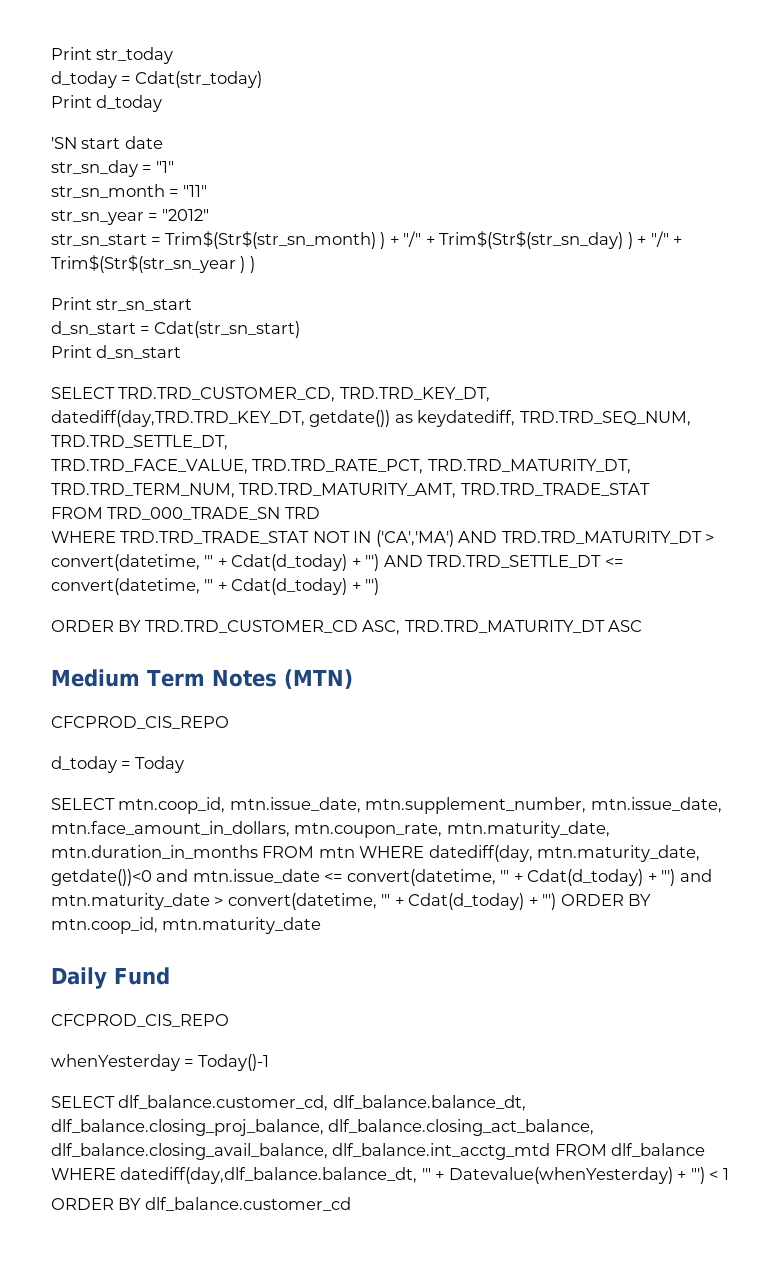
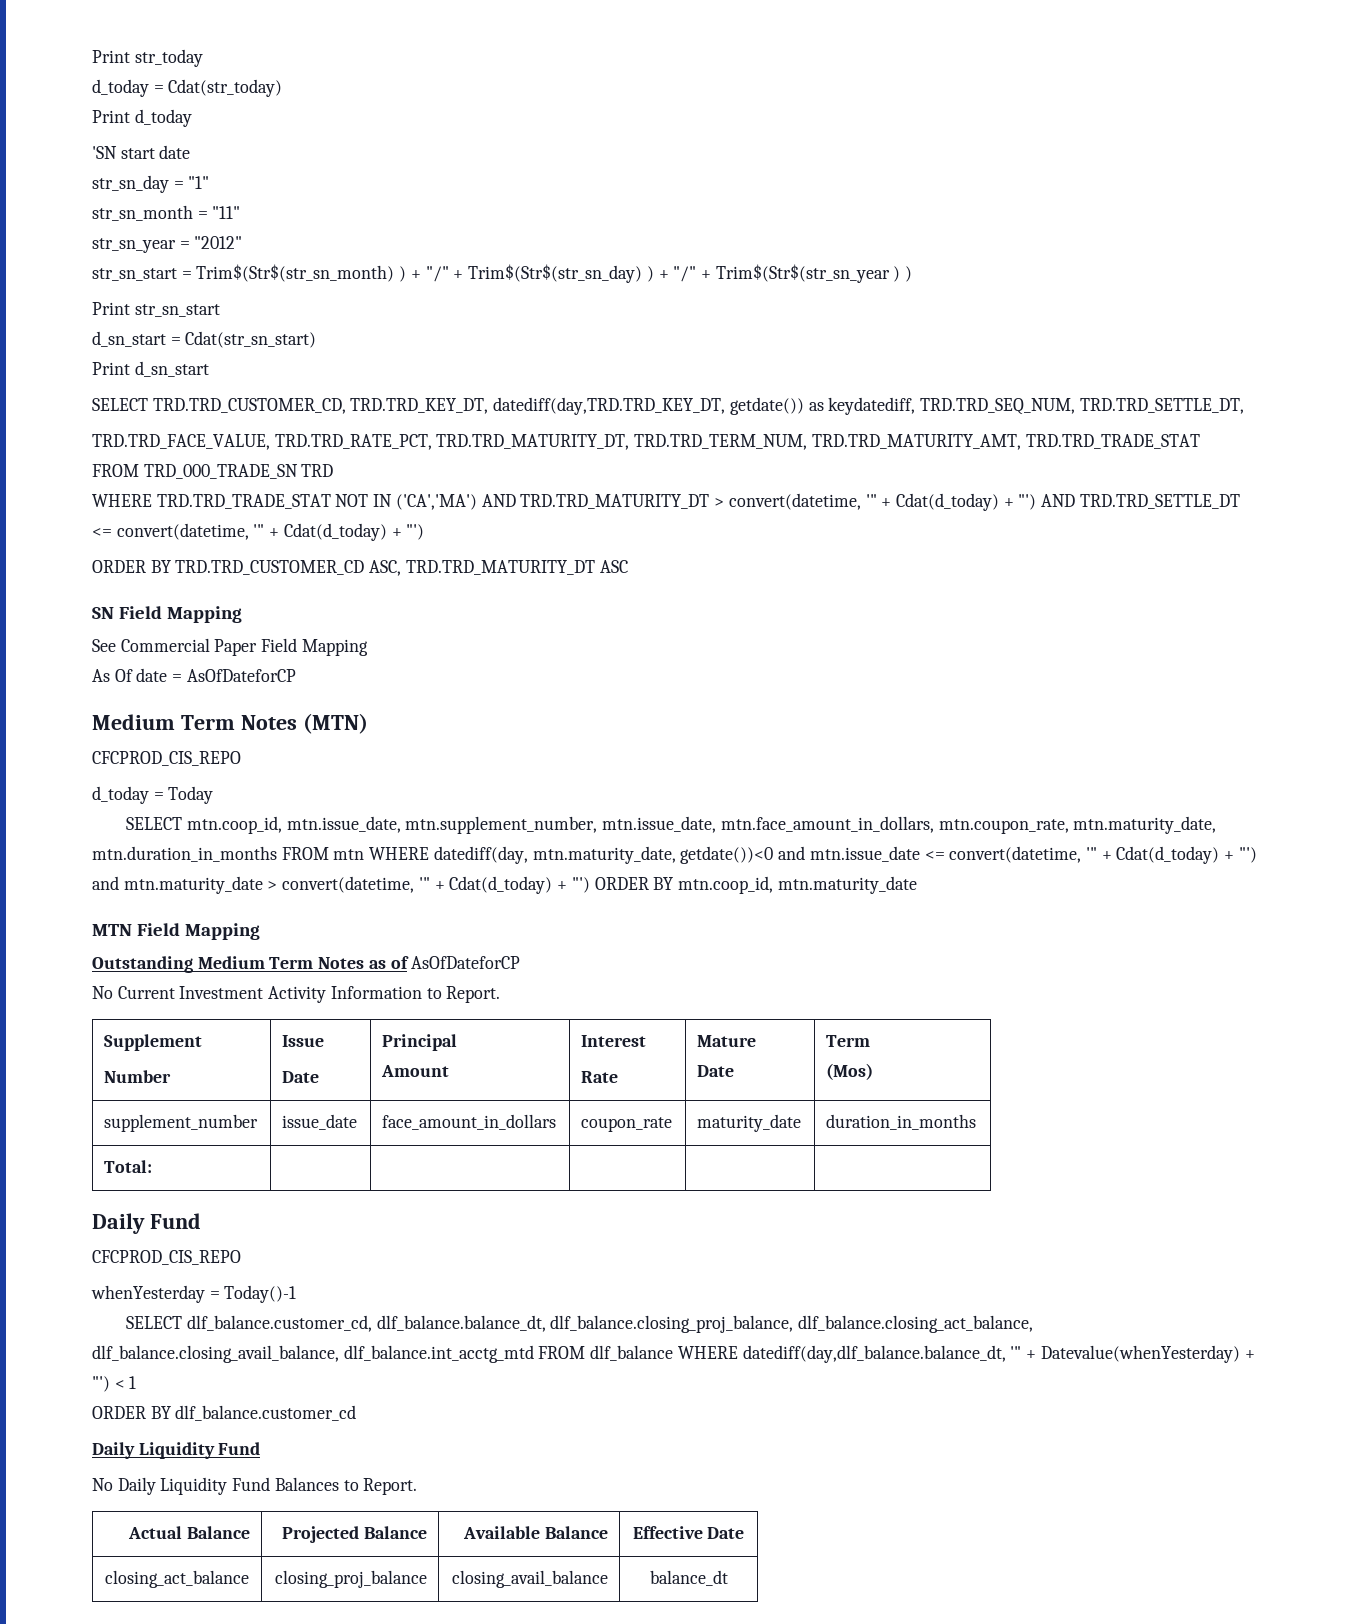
(643, 626) none -> [92,606,243,623] [92,638,368,656] [92,668,296,682] // SN Field Mapping // See Commercial Paper Field Mapping // As Of date = AsOfDateforCP
(322, 925) none -> [92,923,261,940] [92,956,521,973] [92,986,501,1003] [104,1034,203,1051] [104,1070,172,1083] [282,1035,325,1047] [282,1071,320,1083] [382,1034,458,1051] [381,1065,450,1077] [581,1035,647,1047] [581,1071,619,1083] [697,1035,757,1047] [697,1065,735,1077] [826,1035,871,1047] [826,1063,874,1080] [104,1114,259,1132] [282,1114,358,1130] [382,1114,557,1130] [581,1117,673,1132] [697,1114,802,1132] [826,1114,977,1130] [104,1160,153,1173] // MTN Field Mapping // Outstanding Medium Term Notes as of AsOfDateforCP // No Current Investment Activity Information to Report. // Supplement // Number | Issue // Date | Principal // Amount | Interest // Rate | Mature // Date | Term // (Mos) // supplement_number | issue_date | face_amount_in_dollars | coupon_rate | maturity_date | duration_in_months // Total: | | | | |
(351, 1204) none -> [92,1442,261,1459] [92,1477,418,1495] [128,1526,250,1539] [282,1526,427,1543] [463,1526,608,1539] [632,1526,745,1539] [105,1570,249,1588] [274,1570,427,1588] [451,1570,608,1588] [649,1570,728,1586] // Daily Liquidity Fund // No Daily Liquidity Fund Balances to Report. // Actual Balance | Projected Balance | Available Balance | Effective Date // closing_act_balance | closing_proj_balance | closing_avail_balance | balance_dt

